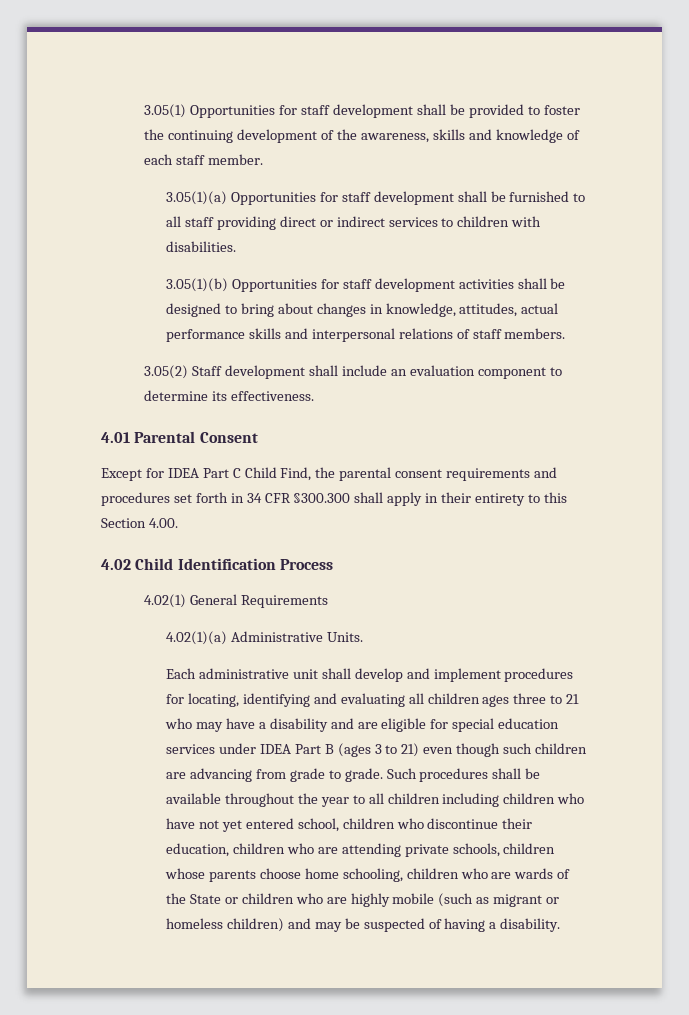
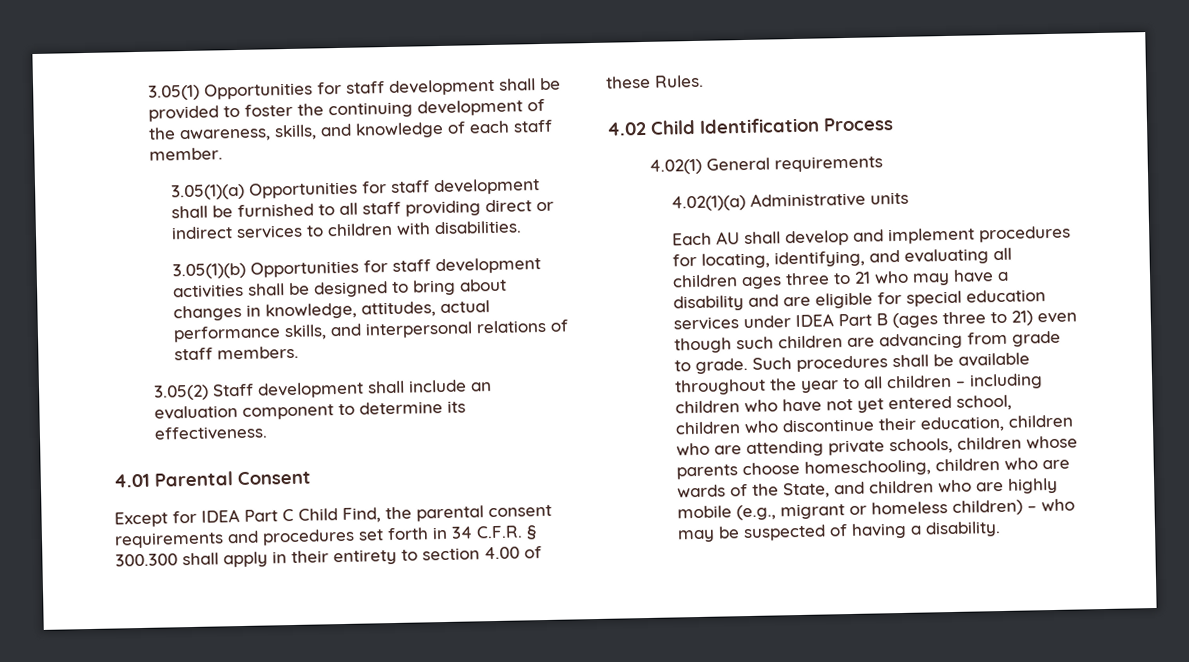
[432,129,465,140] skills -> [274,124,318,141] skills,
[248,328,281,339] skills -> [284,324,328,341] skills,
[264,493,351,503] CFR §300.300 -> [476,525,537,540] [115,553,178,567] C.F.R. § 300.300
[543,492,567,503] [101,518,178,528] this Section 4.00. -> [422,546,542,561] [605,74,704,89] section 4.00 of these Rules.
[241,595,329,608] Requirements -> [774,155,884,173] requirements
[326,632,363,642] Units. -> [870,191,910,205] units
[198,668,318,679] administrative unit -> [716,231,741,245] AU
[242,693,310,707] identifying -> [774,250,866,268] identifying,
[374,744,382,754] 3 -> [942,311,987,325] three
(440, 798) none -> [956,380,967,387] –
[304,868,403,882] home schooling, -> [804,459,932,477] homeschooling,
[189,894,238,904] State or -> [783,481,866,499] State, and
[438,893,490,907] (such as -> [736,504,777,521] (e.g.,
[287,918,311,929] and -> [1027,498,1076,512] – who

